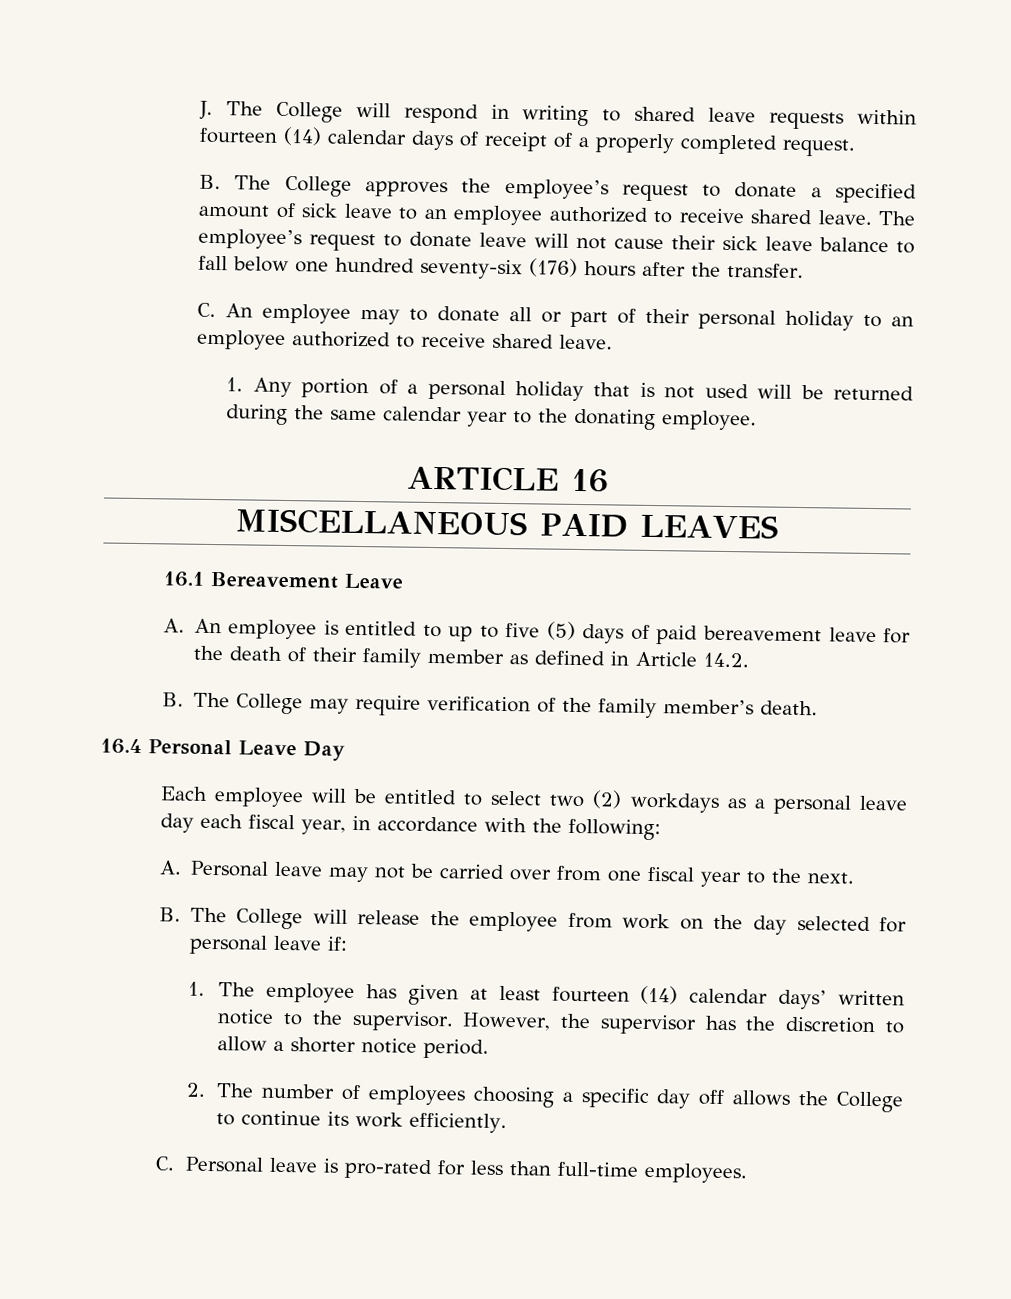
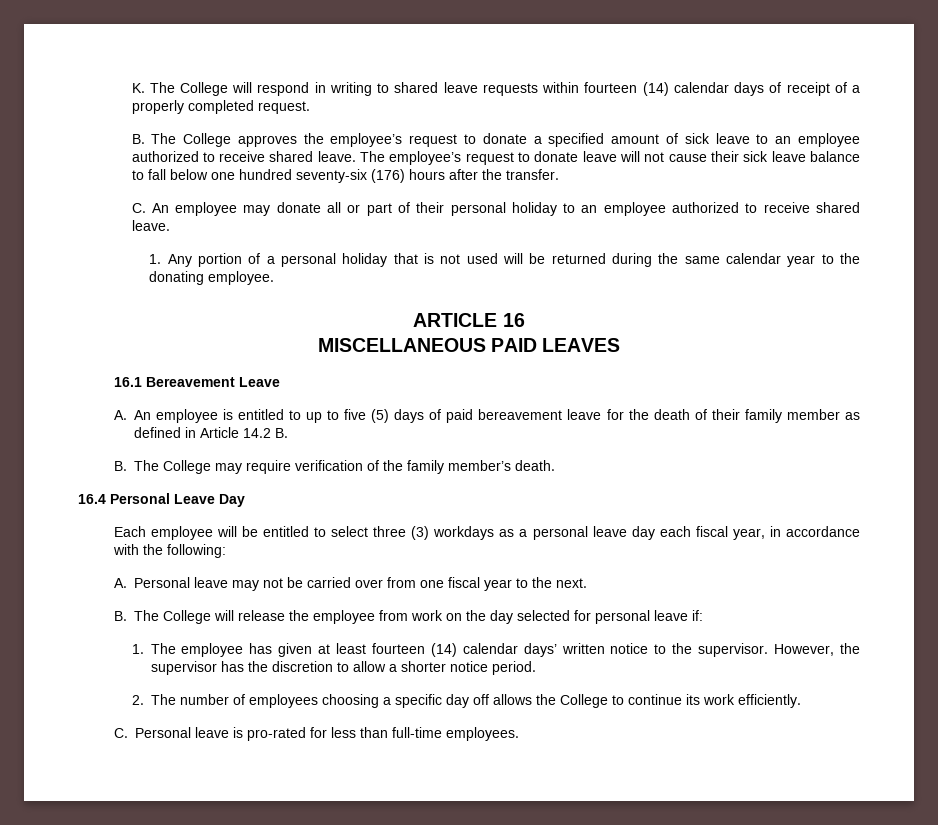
[199,100,214,120] J. -> [131,83,145,93] K.
[409,308,429,321] to -> (271, 210) none
[702,652,749,668] 14.2. -> [242,428,288,438] 14.2 B.
[549,790,623,809] two (2) -> [373,526,430,540] three (3)

